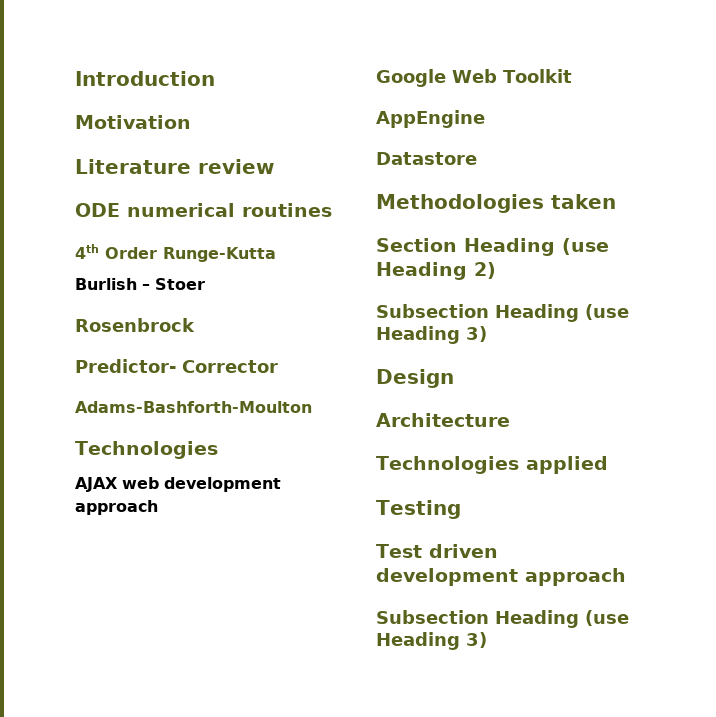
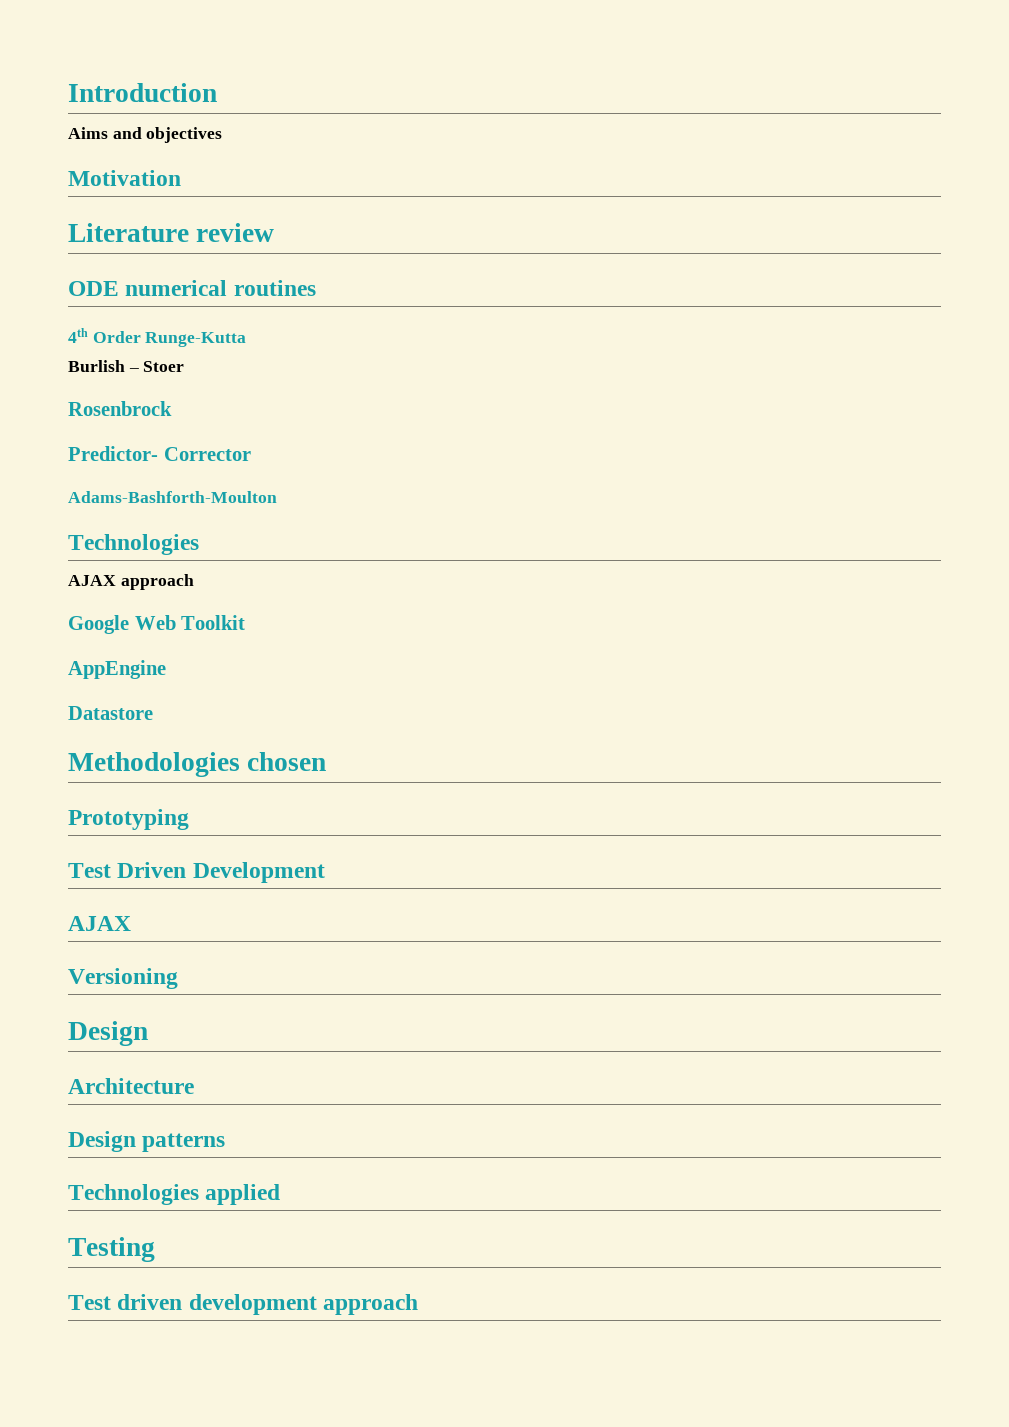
(215, 78) none -> [68,127,223,143] // Aims and objectives
[122,477,281,492] web development -> (116, 580) none
[551,194,616,209] [376,238,609,256] [376,262,496,280] [376,304,629,322] [376,326,487,344] taken // Section Heading (use Heading 2) // Subsection Heading (use Heading 3) -> [247,752,327,771] [68,809,189,830] [68,862,325,883] [68,916,131,931] [68,968,178,989] chosen // Prototyping // Test Driven Development // AJAX // Versioning
(510, 420) none -> [68,1131,226,1152] // Design patterns
[376,610,629,628] [376,632,487,650] // Subsection Heading (use Heading 3) -> (419, 1304) none

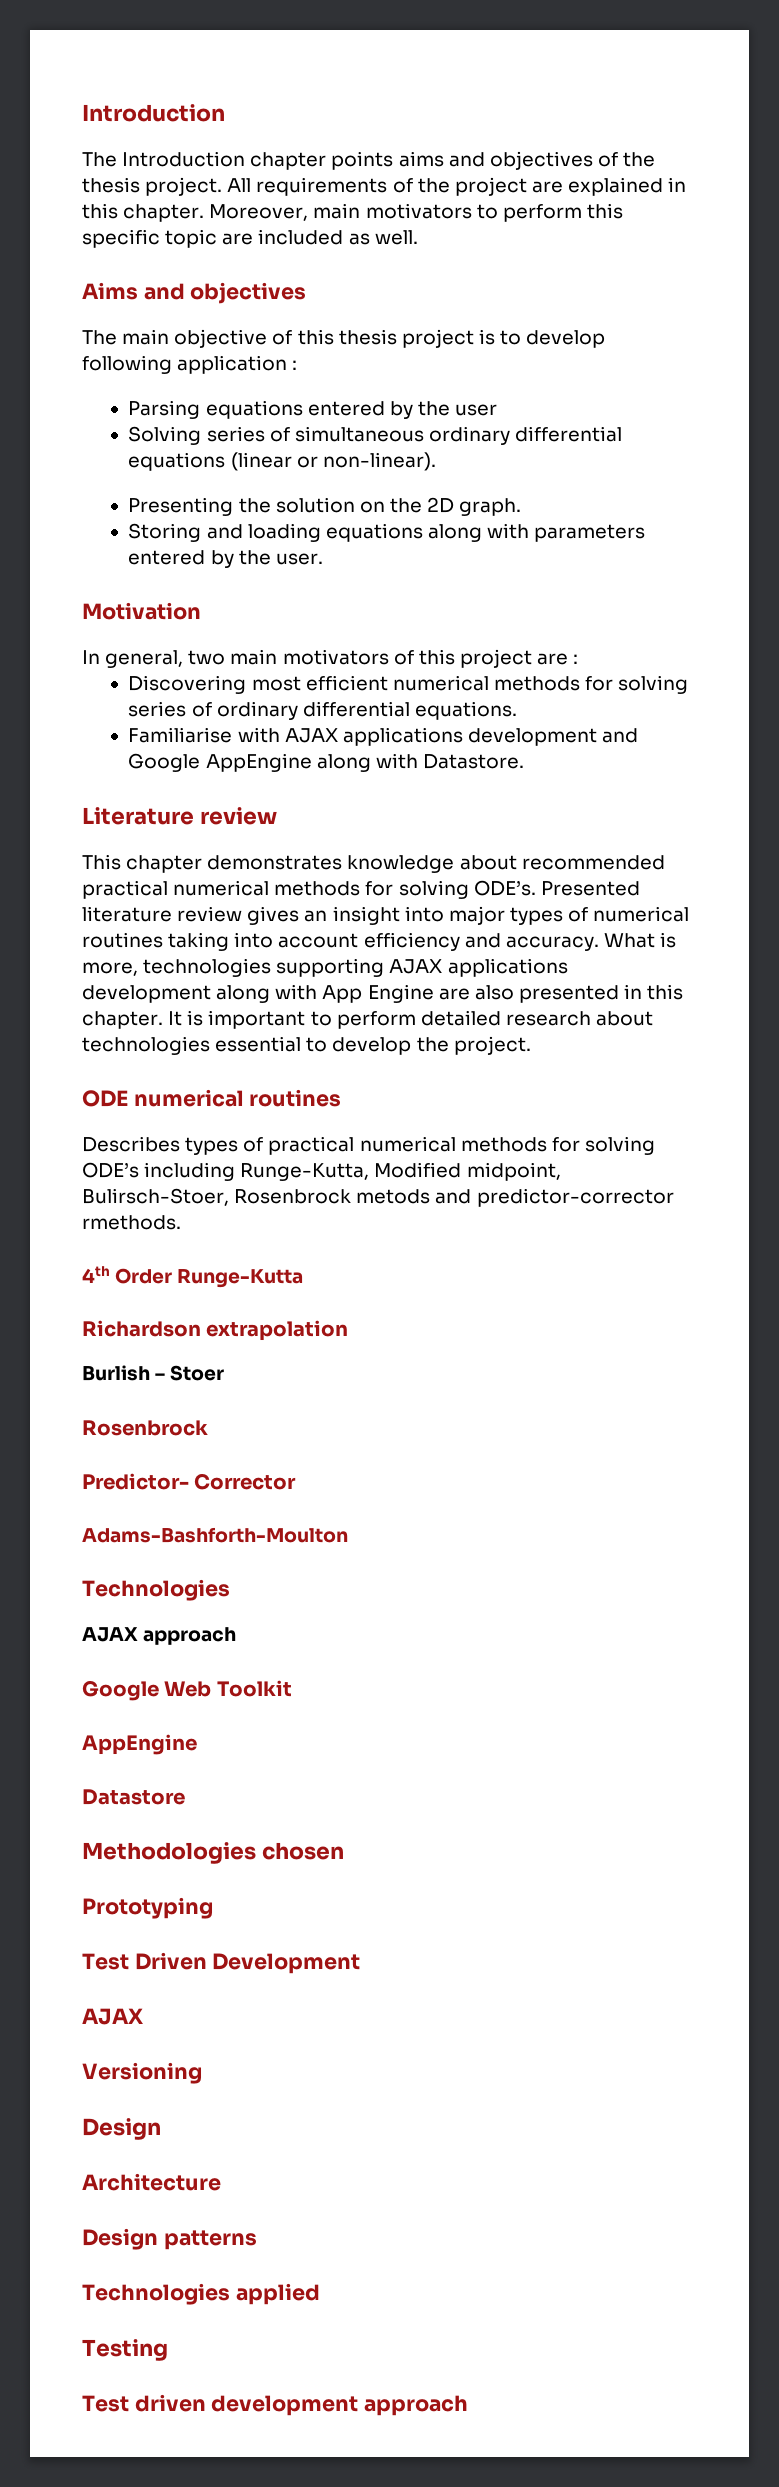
[68,127,223,143] [68,170,181,186] [68,223,275,242] [68,280,316,296] Aims and objectives // Motivation // Literature review // ODE numerical routines -> [82,151,656,170] [82,177,687,196] [82,203,623,222] [82,229,418,248] [82,282,307,304] [82,329,606,348] [82,355,298,374] [128,400,498,419] [128,426,623,445] [128,452,436,471] [128,497,522,516] [128,523,646,542] [128,550,323,568] [82,602,201,620] [82,649,579,668] [128,675,689,694] [128,701,517,720] [128,727,639,746] [128,753,524,772] [82,807,277,825] [82,854,665,873] [82,880,640,899] [82,906,690,925] [82,932,677,951] [82,958,568,977] [82,984,684,1003] [82,1010,654,1029] [82,1036,531,1055] [82,1089,342,1107] [82,1136,655,1155] [82,1162,561,1181] [82,1188,674,1207] [82,1215,181,1230] The Introduction chapter points aims and objectives of the thesis project. All requirements of the project are explained in this chapter. Moreover, main motivators to perform this specific topic are included as well. // Aims and objectives // The main objective of this thesis project is to develop following application : // Parsing equations entered by the user // Solving series of simultaneous ordinary differential equations (linear or non-linear). // Presenting the solution on the 2D graph. // Storing and loading equations along with parameters entered by the user. // Motivation // In general, two main motivators of this project are : // Discovering most efficient numerical methods for solving series of ordinary differential equations. // Familiarise with AJAX applications development and Google AppEngine along with Datastore. // Literature review // This chapter demonstrates knowledge about recommended practical numerical methods for solving ODE’s. Presented literature review gives an insight into major types of numerical routines taking into account efficiency and accuracy. What is more, technologies supporting AJAX applications development along with App Engine are also presented in this chapter. It is important to perform detailed research about technologies essential to develop the project. // ODE numerical routines // Describes types of practical numerical methods for solving ODE’s including Runge-Kutta, Modified midpoint, Bulirsch-Stoer, Rosenbrock metods and predictor-corrector rmethods.
(247, 339) none -> [82,1320,349,1341] // Richardson extrapolation

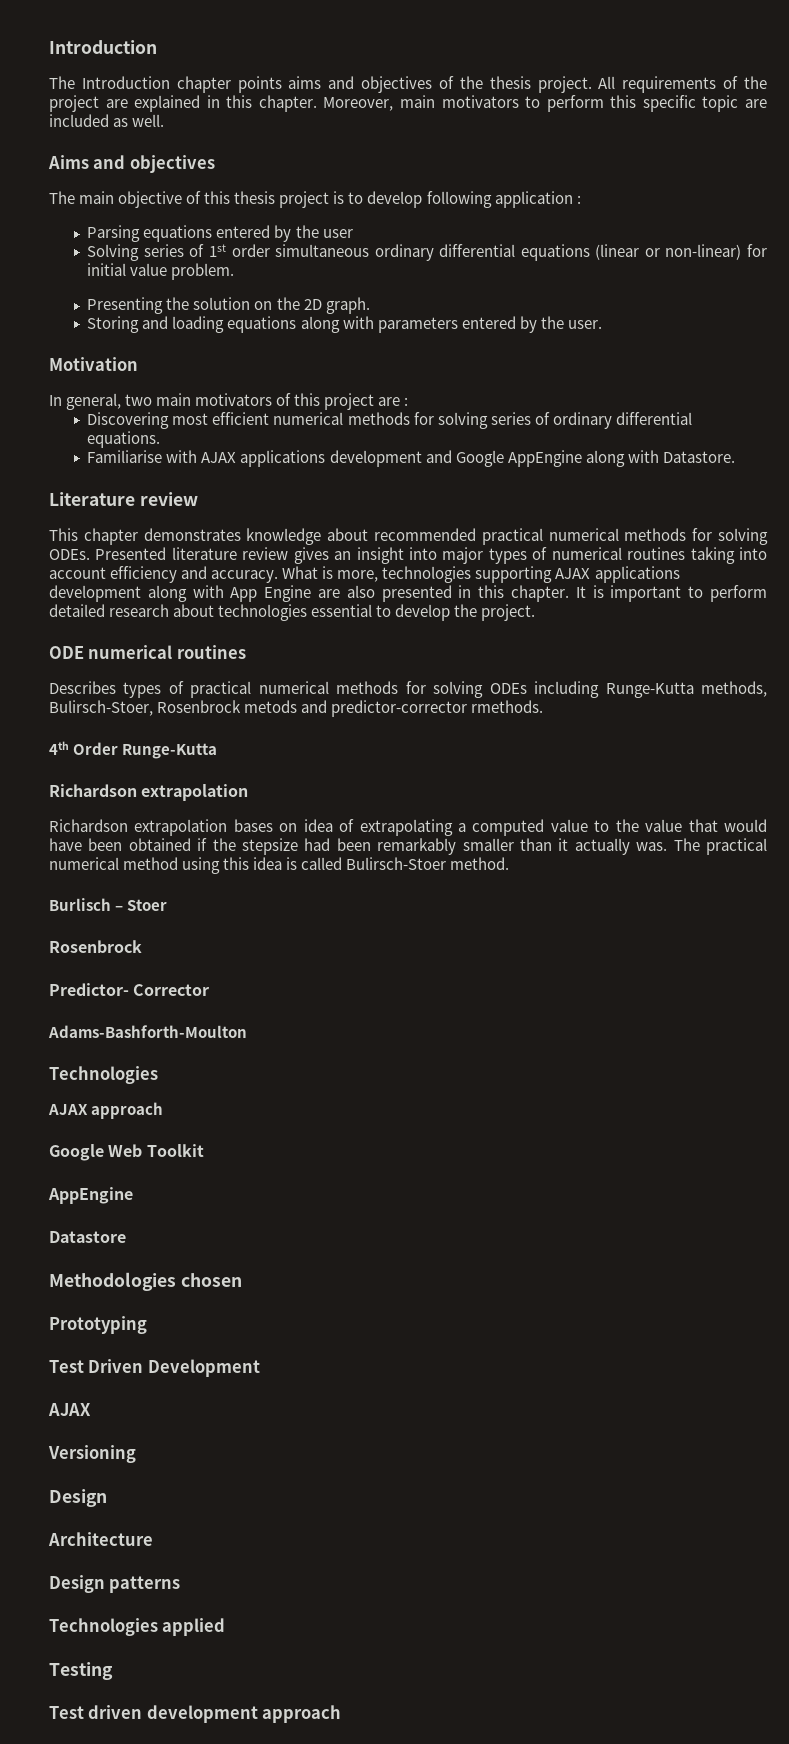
(290, 434) none -> [209,244,270,257] 1st order
[322,452,436,471] non-linear). -> [665,244,767,260] [87,263,235,280] non-linear) for initial value problem.
[473,880,536,896] ODE’s. -> [49,549,90,560] ODEs.
[82,1162,561,1181] ODE’s including Runge-Kutta, Modified midpoint, -> [489,681,767,698] ODEs including Runge-Kutta methods,
[82,1365,150,1381] Burlish -> [49,819,768,836] [49,838,767,855] [49,857,510,874] [49,898,111,911] Richardson extrapolation bases on idea of extrapolating a computed value to the value that would have been obtained if the stepsize had been remarkably smaller than it actually was. The practical numerical method using this idea is called Bulirsch-Stoer method. // Burlisch

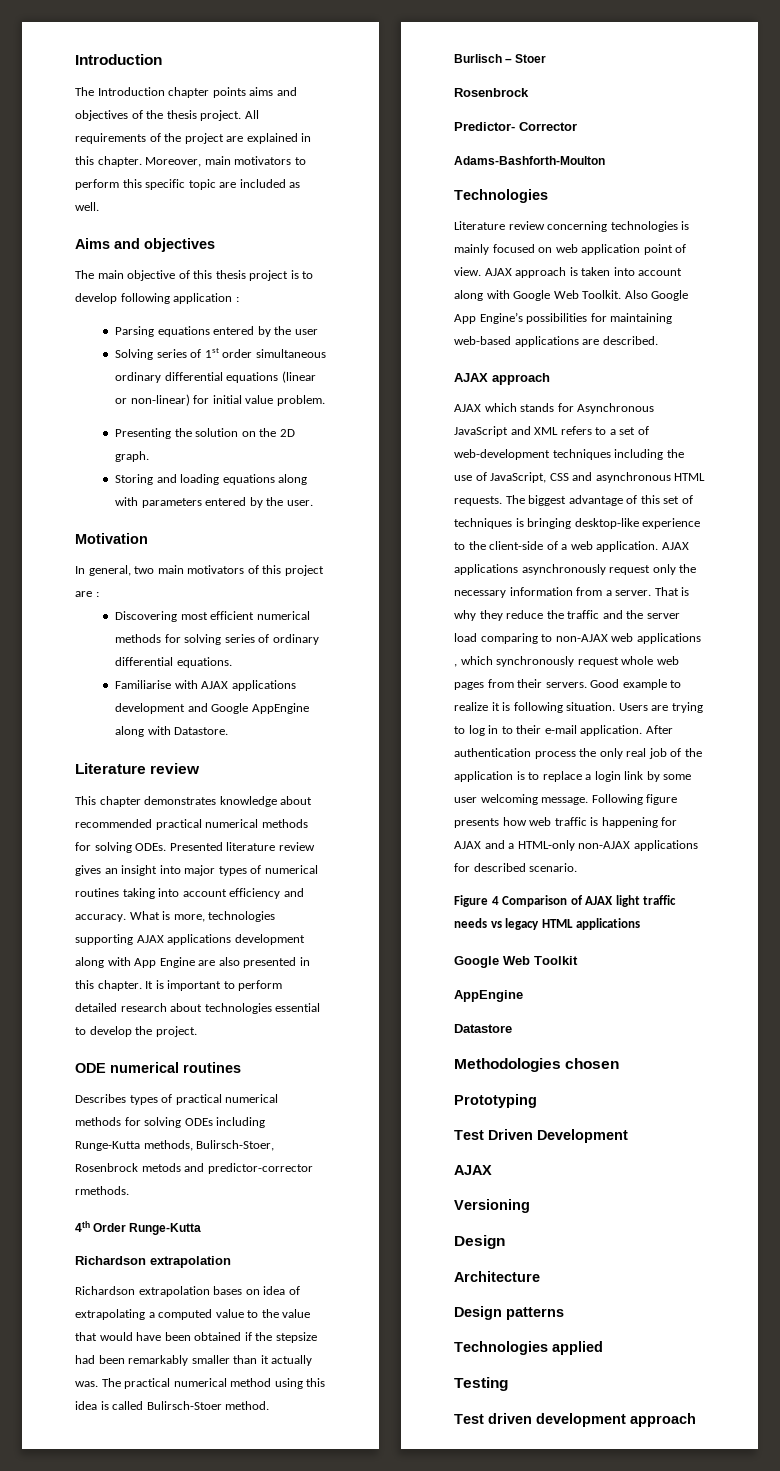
[48,1102,164,1119] AJAX approach -> [454,221,690,232] [454,244,687,255] [454,267,683,278] [454,290,689,301] [454,312,673,324] [454,336,658,347] [454,373,550,385] [454,403,655,414] [454,426,649,437] [454,449,684,460] [454,472,706,483] [454,495,693,506] [454,518,701,529] [454,541,689,552] [454,564,697,575] [454,587,690,598] [454,610,680,621] [454,633,701,644] [454,656,679,667] [454,679,682,690] [454,702,703,713] [454,725,673,736] [454,748,702,759] [454,771,692,782] [454,794,678,805] [454,817,678,828] [454,840,698,851] [454,863,578,872] [454,895,677,907] [454,918,641,930] Literature review concerning technologies is mainly focused on web application point of view. AJAX approach is taken into account along with Google Web Toolkit. Also Google App Engine’s possibilities for maintaining web-based applications are described. // AJAX approach // AJAX which stands for Asynchronous JavaScript and XML refers to a set of web-development techniques including the use of JavaScript, CSS and asynchronous HTML requests. The biggest advantage of this set of techniques is bringing desktop-like experience to the client-side of a web application. AJAX applications asynchronously request only the necessary information from a server. That is why they reduce the traffic and the server load comparing to non-AJAX web applications , which synchronously request whole web pages from their servers. Good example to realize it is following situation. Users are trying to log in to their e-mail application. After authentication process the only real job of the application is to replace a login link by some user welcoming message. Following figure presents how web traffic is happening for AJAX and a HTML-only non-AJAX applications for described scenario. // Figure 4 Comparison of AJAX light traffic needs vs legacy HTML applications

